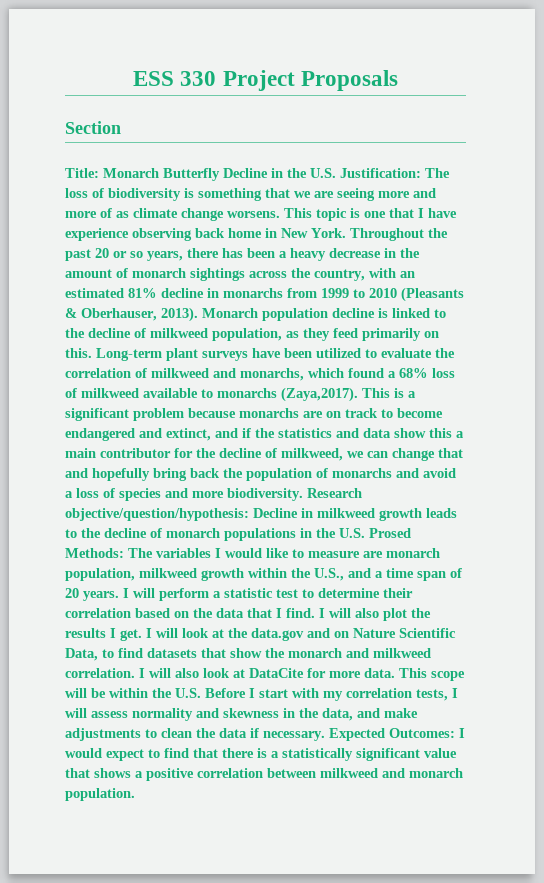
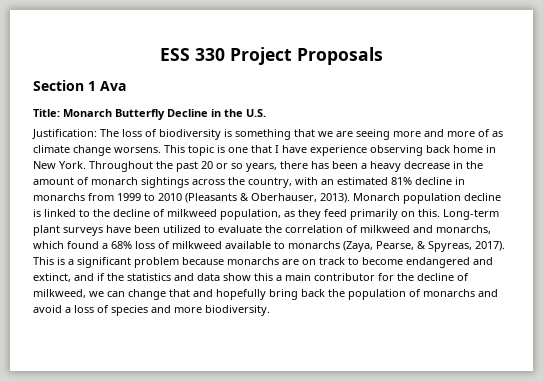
(121, 127) none -> [88,81,126,91] 1 Ava
(336, 173) none -> (266, 113) //
[281,387,358,402] (Zaya,2017). -> [343,241,505,252] (Zaya, Pearse, & Spyreas, 2017).
[307,488,362,498] [65,508,457,521] [65,528,411,541] [65,548,440,558] [65,568,462,581] [65,588,413,601] [65,608,431,621] [65,628,456,641] [65,648,431,661] [65,668,465,681] [65,688,458,701] [65,708,418,721] [65,728,465,741] [65,748,457,761] [65,768,463,781] [65,788,135,801] Research objective/question/hypothesis: Decline in milkweed growth leads to the decline of monarch populations in the U.S. Prosed Methods: The variables I would like to measure are monarch population, milkweed growth within the U.S., and a time span of 20 years. I will perform a statistic test to determine their correlation based on the data that I find. I will also plot the results I get. I will look at the data.gov and on Nature Scientific Data, to find datasets that show the monarch and milkweed correlation. I will also look at DataCite for more data. This scope will be within the U.S. Before I start with my correlation tests, I will assess normality and skewness in the data, and make adjustments to clean the data if necessary. Expected Outcomes: I would expect to find that there is a statistically significant value that shows a positive correlation between milkweed and monarch population. -> (270, 310) none

